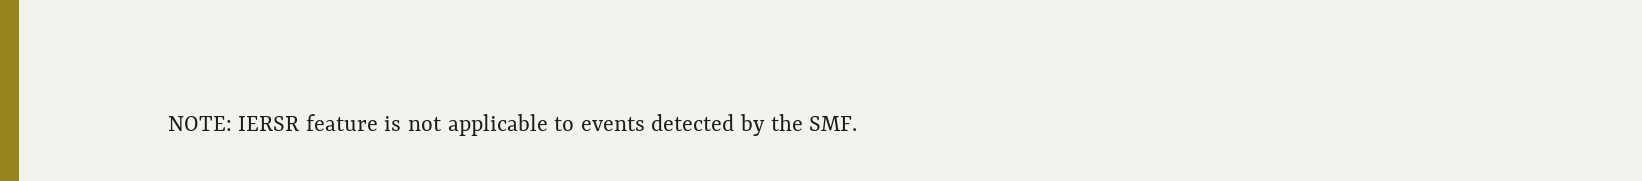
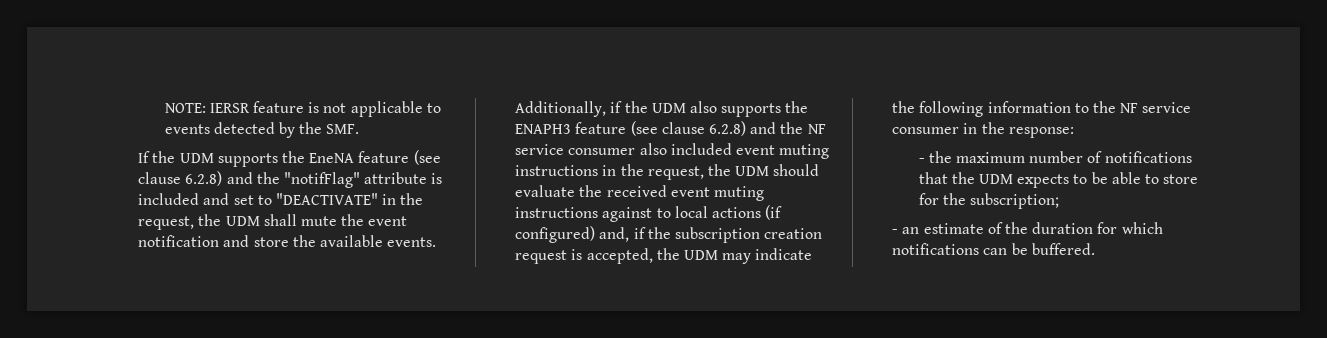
(858, 123) none -> [138,150,441,167] [138,171,443,188] [138,193,424,205] [138,214,408,230] [138,235,437,247] [515,101,809,117] [515,121,826,136] [515,143,830,159] [515,164,820,180] [515,185,765,201] [515,205,783,222] [515,226,823,243] [515,248,813,264] [892,101,1192,117] [892,122,1074,138] [918,151,1192,163] [918,172,1199,188] [918,193,1059,209] [892,222,1163,234] [892,243,1095,255] // If the UDM supports the EneNA feature (see clause 6.2.8) and the "notifFlag" attribute is included and set to "DEACTIVATE" in the request, the UDM shall mute the event notification and store the available events. Additionally, if the UDM also supports the ENAPH3 feature (see clause 6.2.8) and the NF service consumer also included event muting instructions in the request, the UDM should evaluate the received event muting instructions against to local actions (if configured) and, if the subscription creation request is accepted, the UDM may indicate the following information to the NF service consumer in the response: // - the maximum number of notifications that the UDM expects to be able to store for the subscription; // - an estimate of the duration for which notifications can be buffered.

